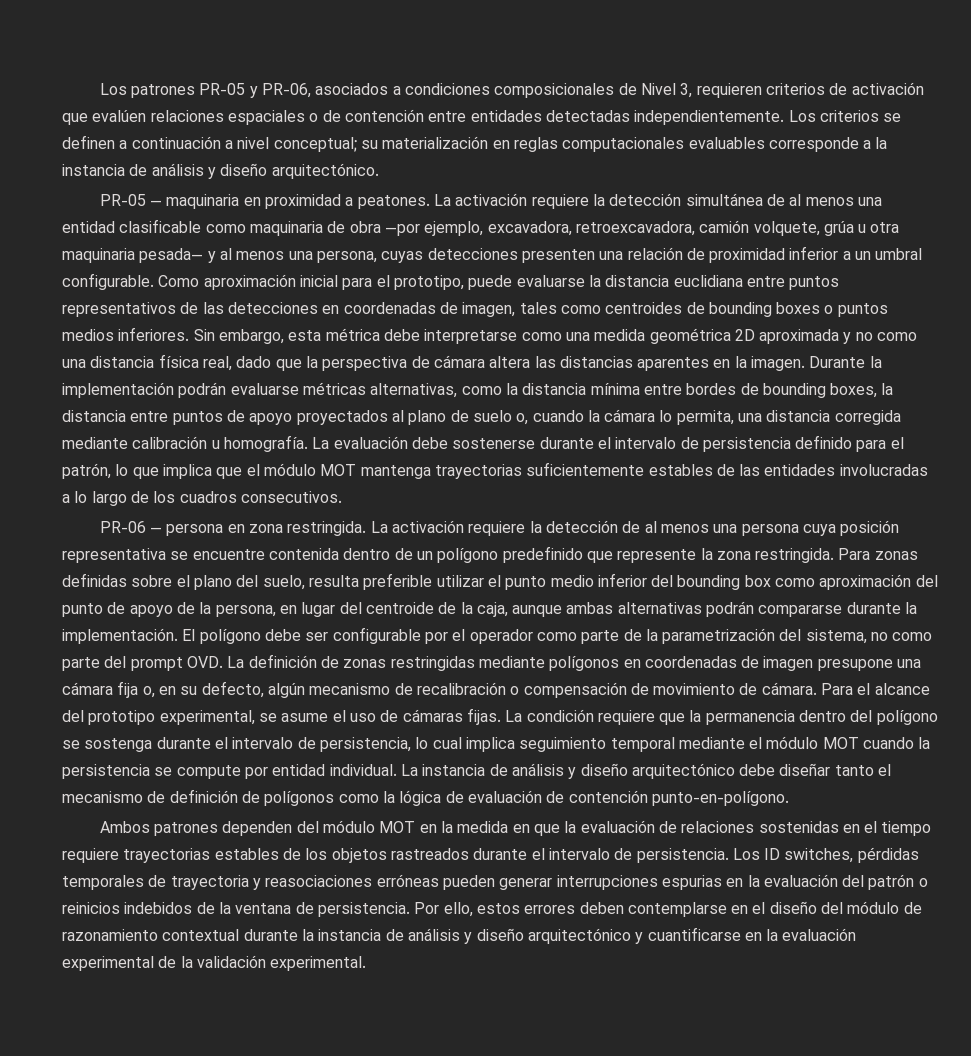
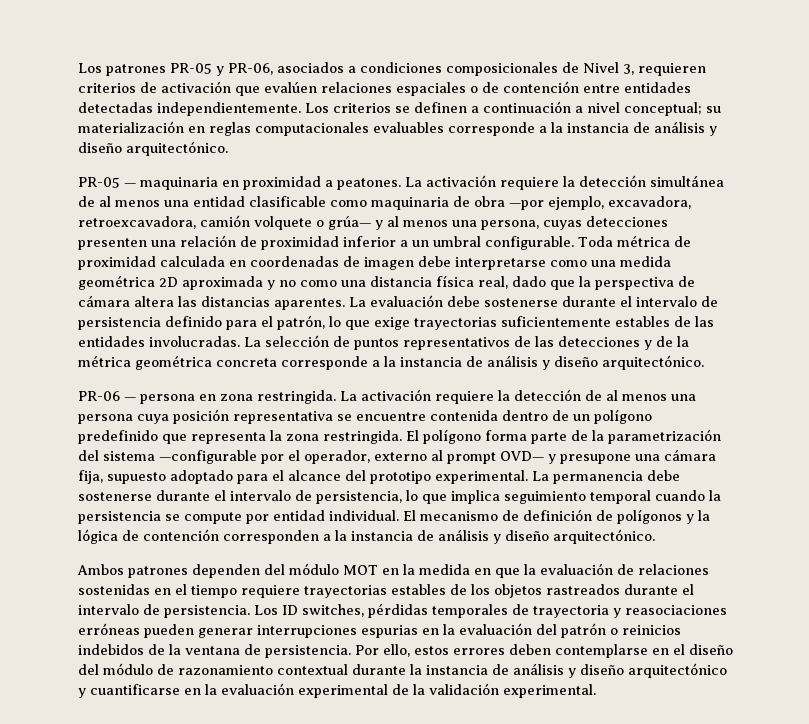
[753,221,900,236] [62,248,204,263] volquete, grúa u otra maquinaria pesada— -> [254,216,371,230] volquete o grúa—
[158,274,840,290] [62,302,888,317] [62,327,380,344] Como aproximación inicial para el prototipo, puede evaluarse la distancia euclidiana entre puntos representativos de las detecciones en coordenadas de imagen, tales como centroides de bounding boxes o puntos medios inferiores. Sin embargo, esta métrica -> [578,235,691,247] [78,256,414,270] Toda métrica de proximidad calculada en coordenadas de imagen
[637,356,882,371] [62,382,894,398] [62,409,901,425] [62,435,308,452] aparentes en la imagen. Durante la implementación podrán evaluarse métricas alternativas, como la distancia mínima entre bordes de bounding boxes, la distancia entre puntos de apoyo proyectados al plano de suelo o, cuando la cámara lo permita, una distancia corregida mediante calibración u homografía. -> [274,298,345,310] aparentes.
[162,463,431,479] implica que el módulo MOT mantenga -> [374,317,410,330] exige
[839,464,928,476] [62,491,342,506] involucradas a lo largo de los cuadros consecutivos. -> [149,335,689,350] [78,355,704,370] involucradas. La selección de puntos representativos de las detecciones y de la métrica geométrica concreta corresponde a la instancia de análisis y diseño arquitectónico.
[617,549,697,563] represente -> [191,432,266,444] representa
[838,548,918,560] [62,573,938,590] [62,601,918,617] [62,627,577,644] Para zonas definidas sobre el plano del suelo, resulta preferible utilizar el punto medio inferior del bounding box como aproximación del punto de apoyo de la persona, en lugar del centroide de la caja, aunque ambas alternativas podrán compararse durante la implementación. El polígono debe ser configurable por el operador como -> [406,429,527,444] El polígono forma
[805,629,933,644] [62,654,922,671] [62,681,930,698] [62,708,938,725] [62,738,153,752] sistema, no como parte del prompt OVD. La definición de zonas restringidas mediante polígonos en coordenadas de imagen presupone una cámara fija o, en su defecto, algún mecanismo de recalibración o compensación de movimiento de cámara. Para el alcance del prototipo experimental, se asume el uso de cámaras fijas. La condición requiere que la permanencia dentro del polígono se sostenga -> [103,449,716,464] [78,470,680,484] [78,492,152,501] sistema —configurable por el operador, externo al prompt OVD— y presupone una cámara fija, supuesto adoptado para el alcance del prototipo experimental. La permanencia debe sostenerse
[432,737,462,749] cual -> [422,494,447,504] que
[678,736,859,749] mediante el módulo MOT -> (651, 497) none
[400,763,892,779] [62,789,789,806] La instancia de análisis y diseño arquitectónico debe diseñar tanto el mecanismo de definición de polígonos como la lógica de evaluación de contención punto-en-polígono. -> [403,509,710,524] [78,529,655,544] El mecanismo de definición de polígonos y la lógica de contención corresponden a la instancia de análisis y diseño arquitectónico.

